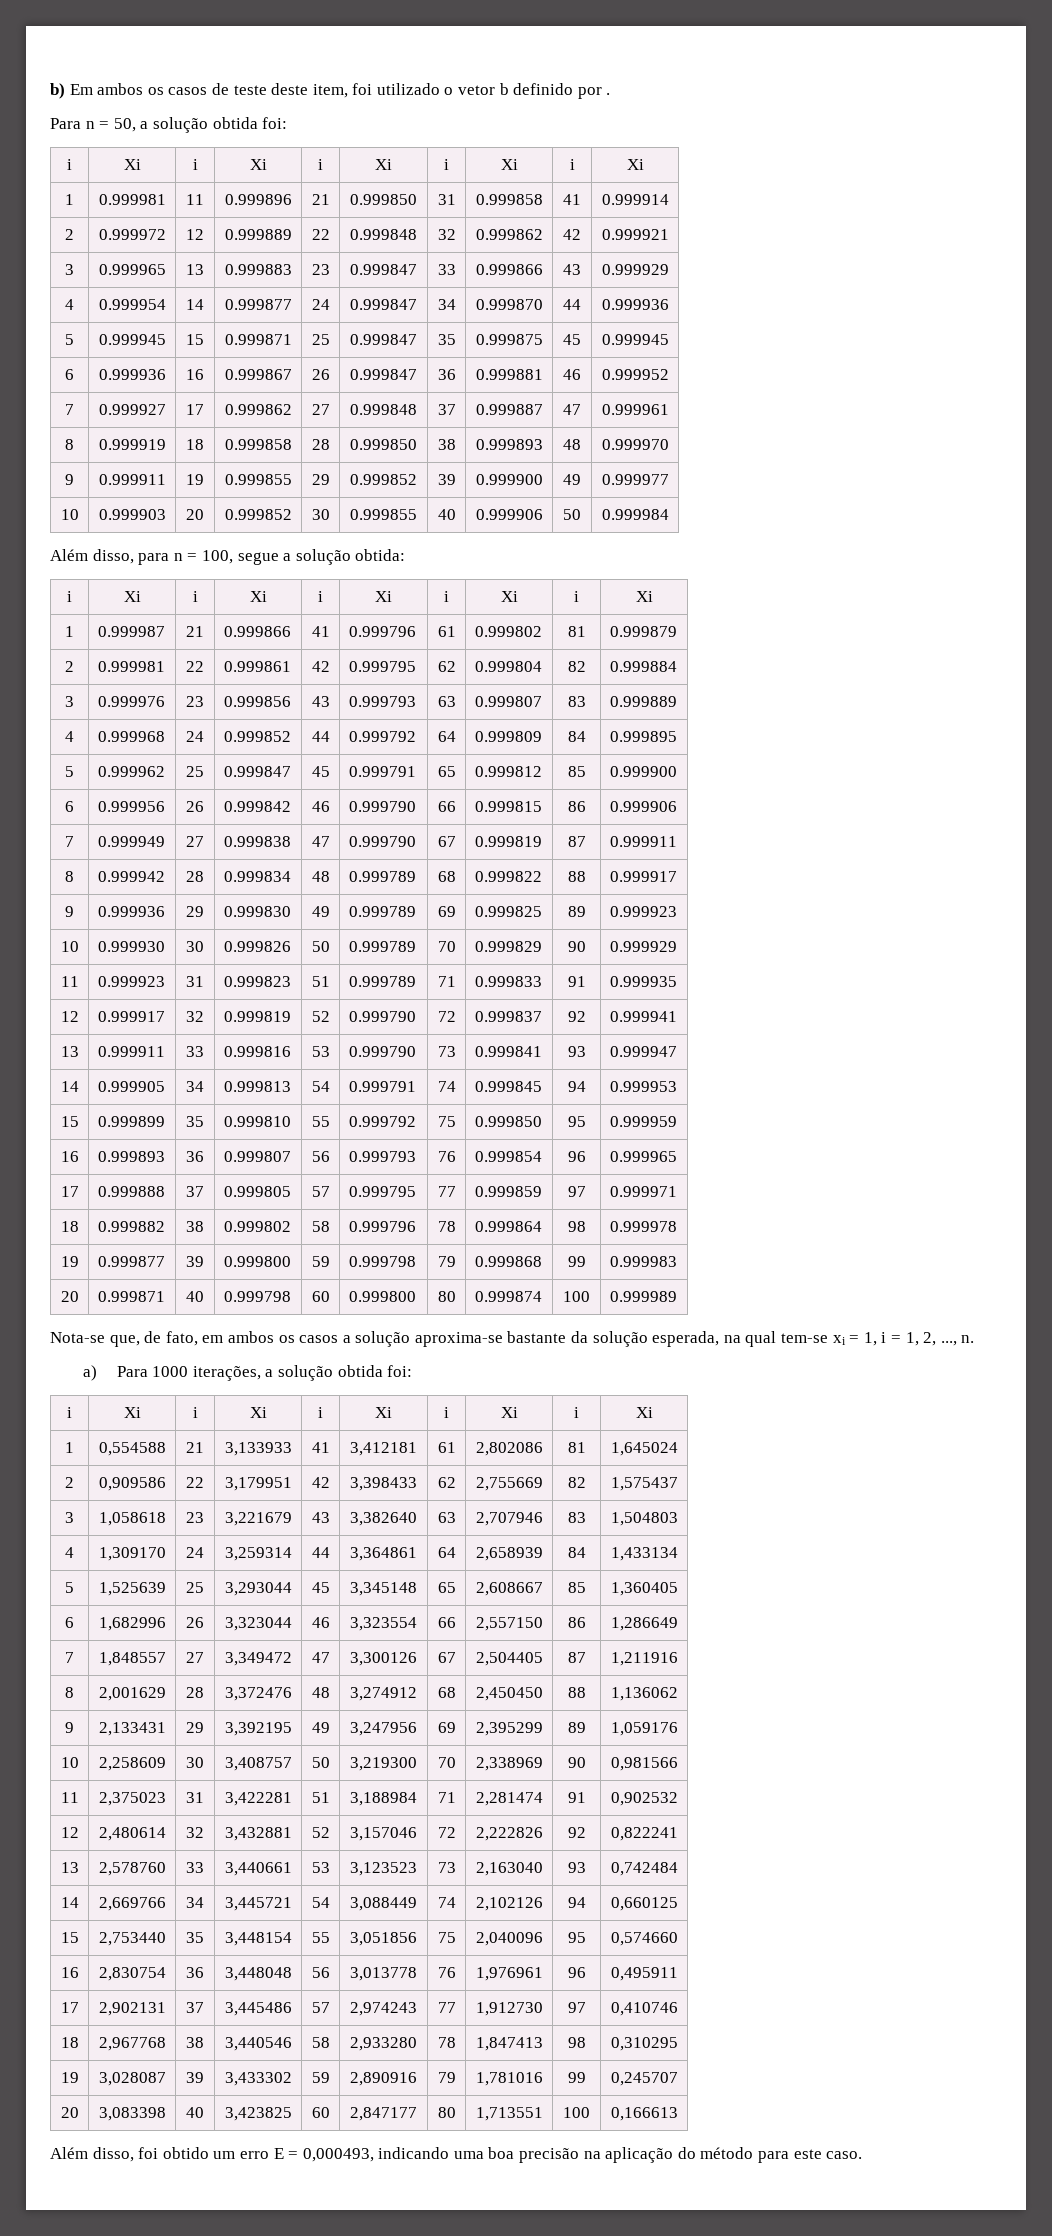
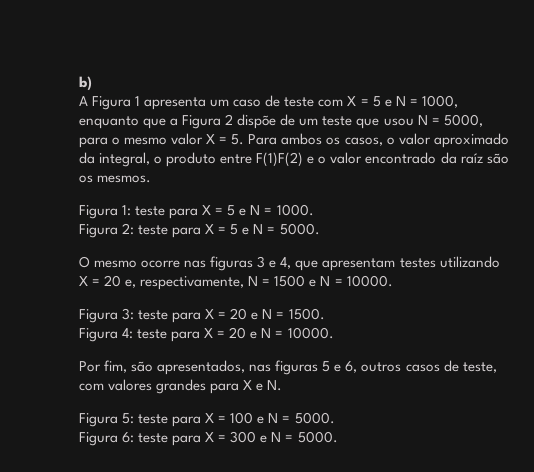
[69,83,611,99] [50,117,288,133] [67,159,72,170] [123,159,141,170] [192,159,198,170] [249,159,267,170] [318,159,323,170] [375,159,392,170] [444,159,449,170] [500,159,518,170] [569,159,575,170] [626,159,644,170] [65,194,74,205] [98,194,166,205] [186,194,204,205] [224,194,292,205] [311,194,330,205] [350,194,417,205] [437,194,456,205] [475,194,543,205] [563,194,581,205] [601,194,669,205] [65,229,74,240] [98,229,166,240] [186,229,204,240] [224,229,292,240] [311,229,330,240] [350,229,417,240] [437,229,456,240] [475,229,543,240] [563,229,581,240] [601,229,669,240] [65,264,74,275] [98,264,166,275] [186,264,204,275] [224,264,292,275] [311,264,330,275] [350,264,417,275] [437,264,456,275] [475,264,543,275] [563,264,581,275] [601,264,669,275] [65,299,74,310] [98,299,166,310] [186,299,204,310] [224,299,292,310] [311,299,330,310] [350,299,417,310] [437,299,456,310] [475,299,543,310] [563,299,581,310] [601,299,669,310] [65,334,74,345] [98,334,166,345] [186,334,204,345] [224,334,292,345] [311,334,330,345] [350,334,417,345] [437,334,456,345] [475,334,543,345] [563,334,581,345] [601,334,669,345] [65,369,74,380] [98,369,166,380] [186,369,204,380] [224,369,292,380] [311,369,330,380] [350,369,417,380] [437,369,456,380] [475,369,543,380] [563,369,581,380] [601,369,669,380] [65,404,74,415] [98,404,166,415] [186,404,204,415] [224,404,292,415] [311,404,330,415] [350,404,417,415] [437,404,456,415] [475,404,543,415] [563,404,581,415] [601,404,669,415] [65,439,74,450] [98,439,166,450] [186,439,204,450] [224,439,292,450] [311,439,330,450] [350,439,417,450] [437,439,456,450] [475,439,543,450] [563,439,581,450] [601,439,669,450] [65,474,74,485] [98,474,166,485] [186,474,204,485] [224,474,292,485] [311,474,330,485] [350,474,417,485] [437,474,456,485] [475,474,543,485] [563,474,581,485] [601,474,669,485] [60,509,79,520] [98,509,166,520] [186,509,204,520] [224,509,292,520] [311,509,330,520] [350,509,417,520] [437,509,456,520] [475,509,543,520] [563,509,581,520] [601,509,669,520] [50,549,406,565] [67,591,72,602] [123,591,141,602] [192,591,198,602] [249,591,267,602] [318,591,323,602] [375,591,392,602] [444,591,449,602] [500,591,518,602] [574,591,579,602] [635,591,653,602] [65,626,74,637] [97,626,165,637] [186,626,204,637] [223,626,291,637] [311,626,330,637] [348,626,416,637] [437,626,456,637] [474,626,542,637] [567,626,586,637] [609,626,677,637] [65,661,74,672] [97,661,165,672] [186,661,204,672] [223,661,291,672] [311,661,330,672] [348,661,416,672] [437,661,456,672] [474,661,542,672] [567,661,586,672] [609,661,677,672] [65,696,74,707] [97,696,165,707] [186,696,204,707] [223,696,291,707] [311,696,330,707] [348,696,416,707] [437,696,456,707] [474,696,542,707] [567,696,586,707] [609,696,677,707] [65,731,74,742] [97,731,165,742] [186,731,204,742] [223,731,291,742] [311,731,330,742] [348,731,416,742] [437,731,456,742] [474,731,542,742] [567,731,586,742] [609,731,677,742] [65,766,74,777] [97,766,165,777] [186,766,204,777] [223,766,291,777] [311,766,330,777] [348,766,416,777] [437,766,456,777] [474,766,542,777] [567,766,586,777] [609,766,677,777] [65,801,74,812] [97,801,165,812] [186,801,204,812] [223,801,291,812] [311,801,330,812] [348,801,416,812] [437,801,456,812] [474,801,542,812] [567,801,586,812] [609,801,677,812] [65,836,74,847] [97,836,165,847] [186,836,204,847] [223,836,291,847] [311,836,330,847] [348,836,416,847] [437,836,456,847] [474,836,542,847] [567,836,586,847] [609,836,677,847] [65,871,74,882] [97,871,165,882] [186,871,204,882] [223,871,291,882] [311,871,330,882] [348,871,416,882] [437,871,456,882] [474,871,542,882] [567,871,586,882] [609,871,677,882] [65,906,74,917] [97,906,165,917] [186,906,204,917] [223,906,291,917] [311,906,330,917] [348,906,416,917] [437,906,456,917] [474,906,542,917] [567,906,586,917] [609,906,677,917] [60,941,79,952] [97,941,165,952] [186,941,204,952] [223,941,291,952] [311,941,330,952] [348,941,416,952] [437,941,456,952] [474,941,542,952] [567,941,586,952] [609,941,677,952] [60,976,79,987] [97,976,165,987] [186,976,204,987] [223,976,291,987] [311,976,330,987] [348,976,416,987] [437,976,456,987] [474,976,542,987] [567,976,586,987] [609,976,677,987] [60,1011,79,1022] [97,1011,165,1022] [186,1011,204,1022] [223,1011,291,1022] [311,1011,330,1022] [348,1011,416,1022] [437,1011,456,1022] [474,1011,542,1022] [567,1011,586,1022] [609,1011,677,1022] [60,1046,79,1057] [97,1046,165,1057] [186,1046,204,1057] [223,1046,291,1057] [311,1046,330,1057] [348,1046,416,1057] [437,1046,456,1057] [474,1046,542,1057] [567,1046,586,1057] [609,1046,677,1057] [60,1081,79,1092] [97,1081,165,1092] [186,1081,204,1092] [223,1081,291,1092] [311,1081,330,1092] [348,1081,416,1092] [437,1081,456,1092] [474,1081,542,1092] [567,1081,586,1092] [609,1081,677,1092] [60,1116,79,1127] [97,1116,165,1127] [186,1116,204,1127] [223,1116,291,1127] [311,1116,330,1127] [348,1116,416,1127] [437,1116,456,1127] [474,1116,542,1127] [567,1116,586,1127] [609,1116,677,1127] [60,1151,79,1162] [97,1151,165,1162] [186,1151,204,1162] [223,1151,291,1162] [311,1151,330,1162] [348,1151,416,1162] [437,1151,456,1162] [474,1151,542,1162] [567,1151,586,1162] [609,1151,677,1162] [60,1186,79,1197] [97,1186,165,1197] [186,1186,204,1197] [223,1186,291,1197] [311,1186,330,1197] [348,1186,416,1197] [437,1186,456,1197] [474,1186,542,1197] [567,1186,586,1197] [609,1186,677,1197] [60,1221,79,1232] [97,1221,165,1232] [186,1221,204,1232] [223,1221,291,1232] [311,1221,330,1232] [348,1221,416,1232] [437,1221,456,1232] [474,1221,542,1232] [567,1221,586,1232] [609,1221,677,1232] [60,1256,79,1267] [97,1256,165,1267] [186,1256,204,1267] [223,1256,291,1267] [311,1256,330,1267] [348,1256,416,1267] [437,1256,456,1267] [474,1256,542,1267] [567,1256,586,1267] [609,1256,677,1267] [60,1291,79,1302] [97,1291,165,1302] [186,1291,204,1302] [223,1291,291,1302] [311,1291,330,1302] [348,1291,416,1302] [437,1291,456,1302] [474,1291,542,1302] [563,1291,590,1302] [609,1291,677,1302] [50,1331,975,1347] [83,1365,413,1381] [67,1407,72,1418] [123,1407,141,1418] [192,1407,198,1418] [249,1407,267,1418] [318,1407,323,1418] [375,1407,392,1418] [444,1407,449,1418] [500,1407,518,1418] [574,1407,579,1418] [635,1407,653,1418] [65,1442,74,1453] [98,1442,166,1456] [186,1442,204,1453] [224,1442,292,1456] [311,1442,330,1453] [350,1442,417,1456] [437,1442,456,1453] [475,1442,543,1456] [567,1442,586,1453] [610,1442,678,1456] [65,1477,74,1488] [98,1477,166,1491] [186,1477,204,1488] [224,1477,292,1491] [311,1477,330,1488] [350,1477,417,1491] [437,1477,456,1488] [475,1477,543,1491] [567,1477,586,1488] [610,1477,678,1491] [65,1512,74,1523] [98,1512,166,1526] [186,1512,204,1523] [224,1512,292,1526] [311,1512,330,1523] [350,1512,417,1526] [437,1512,456,1523] [475,1512,543,1526] [567,1512,586,1523] [610,1512,678,1526] [65,1547,74,1558] [98,1547,166,1561] [186,1547,204,1558] [224,1547,292,1561] [311,1547,330,1558] [350,1547,417,1561] [437,1547,456,1558] [475,1547,543,1561] [567,1547,586,1558] [610,1547,678,1561] [65,1582,74,1593] [98,1582,166,1596] [186,1582,204,1593] [224,1582,292,1596] [311,1582,330,1593] [350,1582,417,1596] [437,1582,456,1593] [475,1582,543,1596] [567,1582,586,1593] [610,1582,678,1596] [65,1617,74,1628] [98,1617,166,1631] [186,1617,204,1628] [224,1617,292,1631] [311,1617,330,1628] [350,1617,417,1631] [437,1617,456,1628] [475,1617,543,1631] [567,1617,586,1628] [610,1617,678,1631] [65,1652,74,1663] [98,1652,166,1666] [186,1652,204,1663] [224,1652,292,1666] [311,1652,330,1663] [350,1652,417,1666] [437,1652,456,1663] [475,1652,543,1666] [567,1652,586,1663] [610,1652,678,1666] [65,1687,74,1698] [98,1687,166,1701] [186,1687,204,1698] [224,1687,292,1701] [311,1687,330,1698] [350,1687,417,1701] [437,1687,456,1698] [475,1687,543,1701] [567,1687,586,1698] [610,1687,678,1701] [65,1722,74,1733] [98,1722,166,1736] [186,1722,204,1733] [224,1722,292,1736] [311,1722,330,1733] [350,1722,417,1736] [437,1722,456,1733] [475,1722,543,1736] [567,1722,586,1733] [610,1722,678,1736] [60,1757,79,1768] [98,1757,166,1771] [186,1757,204,1768] [224,1757,292,1771] [311,1757,330,1768] [350,1757,417,1771] [437,1757,456,1768] [475,1757,543,1771] [567,1757,586,1768] [610,1757,678,1771] [60,1792,79,1803] [98,1792,166,1806] [186,1792,204,1803] [224,1792,292,1806] [311,1792,330,1803] [350,1792,417,1806] [437,1792,456,1803] [475,1792,543,1806] [567,1792,586,1803] [610,1792,678,1806] [60,1827,79,1838] [98,1827,166,1841] [186,1827,204,1838] [224,1827,292,1841] [311,1827,330,1838] [350,1827,417,1841] [437,1827,456,1838] [475,1827,543,1841] [567,1827,586,1838] [610,1827,678,1841] [60,1862,79,1873] [98,1862,166,1876] [186,1862,204,1873] [224,1862,292,1876] [311,1862,330,1873] [350,1862,417,1876] [437,1862,456,1873] [475,1862,543,1876] [567,1862,586,1873] [610,1862,678,1876] [60,1897,79,1908] [98,1897,166,1911] [186,1897,204,1908] [224,1897,292,1911] [311,1897,330,1908] [350,1897,417,1911] [437,1897,456,1908] [475,1897,543,1911] [567,1897,586,1908] [610,1897,678,1911] [60,1932,79,1943] [98,1932,166,1946] [186,1932,204,1943] [224,1932,292,1946] [311,1932,330,1943] [350,1932,417,1946] [437,1932,456,1943] [475,1932,543,1946] [567,1932,586,1943] [610,1932,678,1946] [60,1967,79,1978] [98,1967,166,1981] [186,1967,204,1978] [224,1967,292,1981] [311,1967,330,1978] [350,1967,417,1981] [437,1967,456,1978] [475,1967,543,1981] [567,1967,586,1978] [610,1967,678,1981] [60,2002,79,2013] [98,2002,166,2016] [186,2002,204,2013] [224,2002,292,2016] [311,2002,330,2013] [350,2002,417,2016] [437,2002,456,2013] [475,2002,543,2016] [567,2002,586,2013] [610,2002,678,2016] [60,2037,79,2048] [98,2037,166,2051] [186,2037,204,2048] [224,2037,292,2051] [311,2037,330,2048] [350,2037,417,2051] [437,2037,456,2048] [475,2037,543,2051] [567,2037,586,2048] [610,2037,678,2051] [60,2072,79,2083] [98,2072,166,2086] [186,2072,204,2083] [224,2072,292,2086] [311,2072,330,2083] [350,2072,417,2086] [437,2072,456,2083] [475,2072,543,2086] [567,2072,586,2083] [610,2072,678,2086] [60,2107,79,2118] [98,2107,166,2121] [186,2107,204,2118] [224,2107,292,2121] [311,2107,330,2118] [350,2107,417,2121] [437,2107,456,2118] [475,2107,543,2121] [563,2107,590,2118] [610,2107,678,2121] [50,2147,863,2163] Em ambos os casos de teste deste item, foi utilizado o vetor b definido por . // Para n = 50, a solução obtida foi: // i | Xi | i | Xi | i | Xi | i | Xi | i | Xi // 1 | 0.999981 | 11 | 0.999896 | 21 | 0.999850 | 31 | 0.999858 | 41 | 0.999914 // 2 | 0.999972 | 12 | 0.999889 | 22 | 0.999848 | 32 | 0.999862 | 42 | 0.999921 // 3 | 0.999965 | 13 | 0.999883 | 23 | 0.999847 | 33 | 0.999866 | 43 | 0.999929 // 4 | 0.999954 | 14 | 0.999877 | 24 | 0.999847 | 34 | 0.999870 | 44 | 0.999936 // 5 | 0.999945 | 15 | 0.999871 | 25 | 0.999847 | 35 | 0.999875 | 45 | 0.999945 // 6 | 0.999936 | 16 | 0.999867 | 26 | 0.999847 | 36 | 0.999881 | 46 | 0.999952 // 7 | 0.999927 | 17 | 0.999862 | 27 | 0.999848 | 37 | 0.999887 | 47 | 0.999961 // 8 | 0.999919 | 18 | 0.999858 | 28 | 0.999850 | 38 | 0.999893 | 48 | 0.999970 // 9 | 0.999911 | 19 | 0.999855 | 29 | 0.999852 | 39 | 0.999900 | 49 | 0.999977 // 10 | 0.999903 | 20 | 0.999852 | 30 | 0.999855 | 40 | 0.999906 | 50 | 0.999984 // Além disso, para n = 100, segue a solução obtida: // i | Xi | i | Xi | i | Xi | i | Xi | i | Xi // 1 | 0.999987 | 21 | 0.999866 | 41 | 0.999796 | 61 | 0.999802 | 81 | 0.999879 // 2 | 0.999981 | 22 | 0.999861 | 42 | 0.999795 | 62 | 0.999804 | 82 | 0.999884 // 3 | 0.999976 | 23 | 0.999856 | 43 | 0.999793 | 63 | 0.999807 | 83 | 0.999889 // 4 | 0.999968 | 24 | 0.999852 | 44 | 0.999792 | 64 | 0.999809 | 84 | 0.999895 // 5 | 0.999962 | 25 | 0.999847 | 45 | 0.999791 | 65 | 0.999812 | 85 | 0.999900 // 6 | 0.999956 | 26 | 0.999842 | 46 | 0.999790 | 66 | 0.999815 | 86 | 0.999906 // 7 | 0.999949 | 27 | 0.999838 | 47 | 0.999790 | 67 | 0.999819 | 87 | 0.999911 // 8 | 0.999942 | 28 | 0.999834 | 48 | 0.999789 | 68 | 0.999822 | 88 | 0.999917 // 9 | 0.999936 | 29 | 0.999830 | 49 | 0.999789 | 69 | 0.999825 | 89 | 0.999923 // 10 | 0.999930 | 30 | 0.999826 | 50 | 0.999789 | 70 | 0.999829 | 90 | 0.999929 // 11 | 0.999923 | 31 | 0.999823 | 51 | 0.999789 | 71 | 0.999833 | 91 | 0.999935 // 12 | 0.999917 | 32 | 0.999819 | 52 | 0.999790 | 72 | 0.999837 | 92 | 0.999941 // 13 | 0.999911 | 33 | 0.999816 | 53 | 0.999790 | 73 | 0.999841 | 93 | 0.999947 // 14 | 0.999905 | 34 | 0.999813 | 54 | 0.999791 | 74 | 0.999845 | 94 | 0.999953 // 15 | 0.999899 | 35 | 0.999810 | 55 | 0.999792 | 75 | 0.999850 | 95 | 0.999959 // 16 | 0.999893 | 36 | 0.999807 | 56 | 0.999793 | 76 | 0.999854 | 96 | 0.999965 // 17 | 0.999888 | 37 | 0.999805 | 57 | 0.999795 | 77 | 0.999859 | 97 | 0.999971 // 18 | 0.999882 | 38 | 0.999802 | 58 | 0.999796 | 78 | 0.999864 | 98 | 0.999978 // 19 | 0.999877 | 39 | 0.999800 | 59 | 0.999798 | 79 | 0.999868 | 99 | 0.999983 // 20 | 0.999871 | 40 | 0.999798 | 60 | 0.999800 | 80 | 0.999874 | 100 | 0.999989 // Nota-se que, de fato, em ambos os casos a solução aproxima-se bastante da solução esperada, na qual tem-se xi = 1, i = 1, 2, ..., n. // a) Para 1000 iterações, a solução obtida foi: // i | Xi | i | Xi | i | Xi | i | Xi | i | Xi // 1 | 0,554588 | 21 | 3,133933 | 41 | 3,412181 | 61 | 2,802086 | 81 | 1,645024 // 2 | 0,909586 | 22 | 3,179951 | 42 | 3,398433 | 62 | 2,755669 | 82 | 1,575437 // 3 | 1,058618 | 23 | 3,221679 | 43 | 3,382640 | 63 | 2,707946 | 83 | 1,504803 // 4 | 1,309170 | 24 | 3,259314 | 44 | 3,364861 | 64 | 2,658939 | 84 | 1,433134 // 5 | 1,525639 | 25 | 3,293044 | 45 | 3,345148 | 65 | 2,608667 | 85 | 1,360405 // 6 | 1,682996 | 26 | 3,323044 | 46 | 3,323554 | 66 | 2,557150 | 86 | 1,286649 // 7 | 1,848557 | 27 | 3,349472 | 47 | 3,300126 | 67 | 2,504405 | 87 | 1,211916 // 8 | 2,001629 | 28 | 3,372476 | 48 | 3,274912 | 68 | 2,450450 | 88 | 1,136062 // 9 | 2,133431 | 29 | 3,392195 | 49 | 3,247956 | 69 | 2,395299 | 89 | 1,059176 // 10 | 2,258609 | 30 | 3,408757 | 50 | 3,219300 | 70 | 2,338969 | 90 | 0,981566 // 11 | 2,375023 | 31 | 3,422281 | 51 | 3,188984 | 71 | 2,281474 | 91 | 0,902532 // 12 | 2,480614 | 32 | 3,432881 | 52 | 3,157046 | 72 | 2,222826 | 92 | 0,822241 // 13 | 2,578760 | 33 | 3,440661 | 53 | 3,123523 | 73 | 2,163040 | 93 | 0,742484 // 14 | 2,669766 | 34 | 3,445721 | 54 | 3,088449 | 74 | 2,102126 | 94 | 0,660125 // 15 | 2,753440 | 35 | 3,448154 | 55 | 3,051856 | 75 | 2,040096 | 95 | 0,574660 // 16 | 2,830754 | 36 | 3,448048 | 56 | 3,013778 | 76 | 1,976961 | 96 | 0,495911 // 17 | 2,902131 | 37 | 3,445486 | 57 | 2,974243 | 77 | 1,912730 | 97 | 0,410746 // 18 | 2,967768 | 38 | 3,440546 | 58 | 2,933280 | 78 | 1,847413 | 98 | 0,310295 // 19 | 3,028087 | 39 | 3,433302 | 59 | 2,890916 | 79 | 1,781016 | 99 | 0,245707 // 20 | 3,083398 | 40 | 3,423825 | 60 | 2,847177 | 80 | 1,713551 | 100 | 0,166613 // Além disso, foi obtido um erro E = 0,000493, indicando uma boa precisão na aplicação do método para este caso. -> [79,95,458,110] [79,114,483,129] [79,133,509,148] [79,152,509,167] [79,175,152,183] [79,204,314,219] [79,223,320,238] [79,256,500,271] [79,275,393,290] [79,308,325,323] [79,327,334,342] [79,360,497,375] [79,379,283,394] [79,412,335,427] [79,431,338,446] // A Figura 1 apresenta um caso de teste com X = 5 e N = 1000, enquanto que a Figura 2 dispõe de um teste que usou N = 5000, para o mesmo valor X = 5. Para ambos os casos, o valor aproximado da integral, o produto entre F(1)F(2) e o valor encontrado da raíz são os mesmos. // Figura 1: teste para X = 5 e N = 1000. // Figura 2: teste para X = 5 e N = 5000. // O mesmo ocorre nas figuras 3 e 4, que apresentam testes utilizando X = 20 e, respectivamente, N = 1500 e N = 10000. // Figura 3: teste para X = 20 e N = 1500. // Figura 4: teste para X = 20 e N = 10000. // Por fim, são apresentados, nas figuras 5 e 6, outros casos de teste, com valores grandes para X e N. // Figura 5: teste para X = 100 e N = 5000. // Figura 6: teste para X = 300 e N = 5000.

